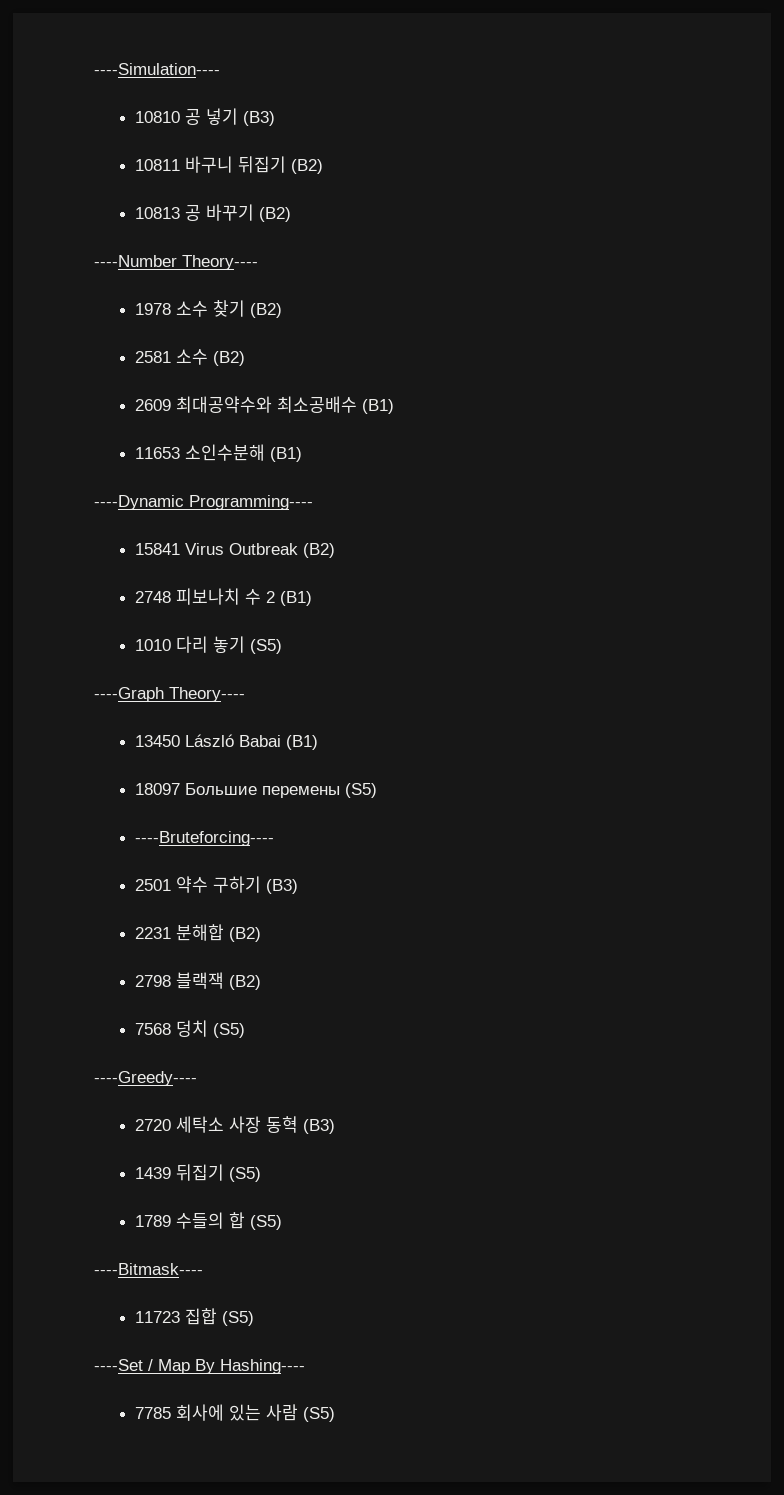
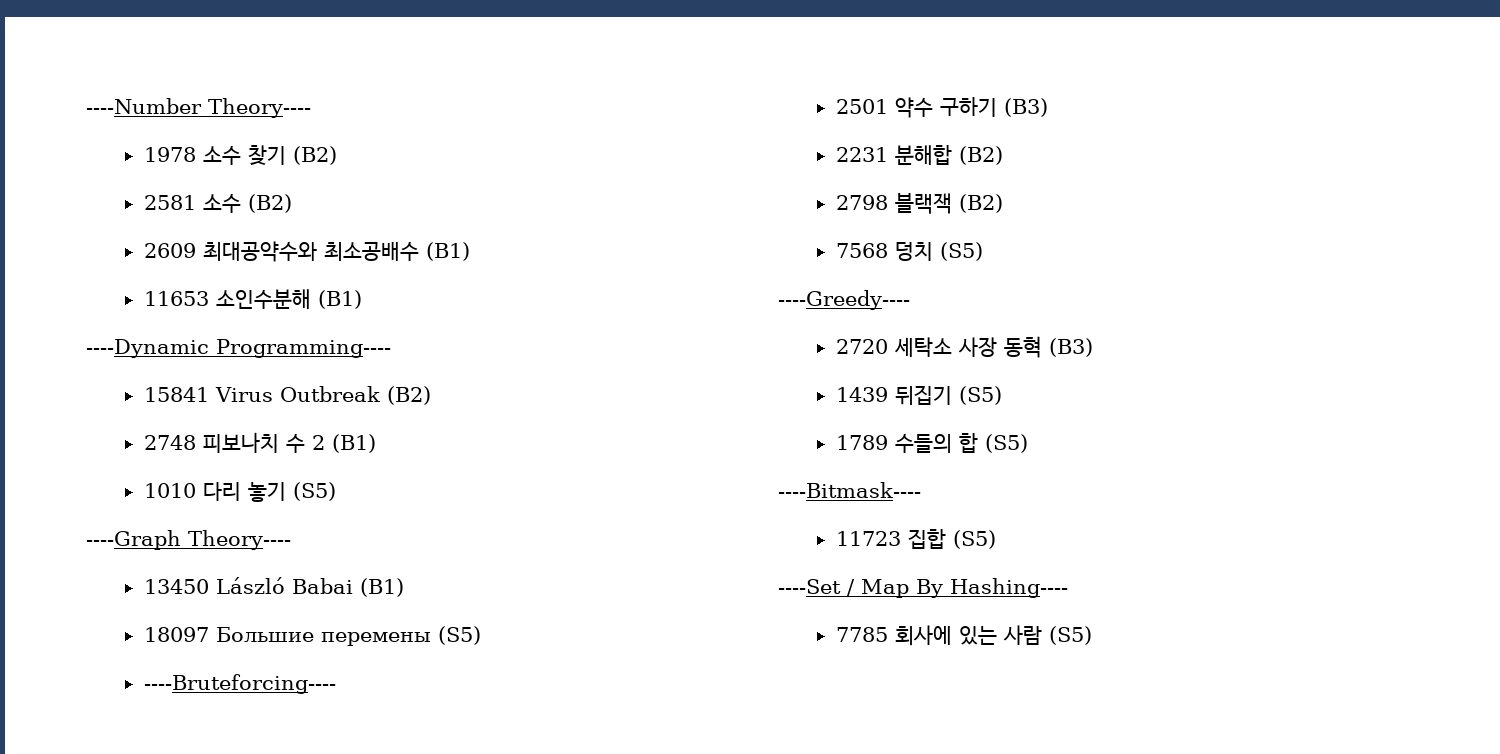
[94,63,220,75] [135,108,276,126] [135,156,324,174] [135,204,292,222] ----Simulation---- // 10810 공 넣기 (B3) // 10811 바구니 뒤집기 (B2) // 10813 공 바꾸기 (B2) // -> (86, 106) none

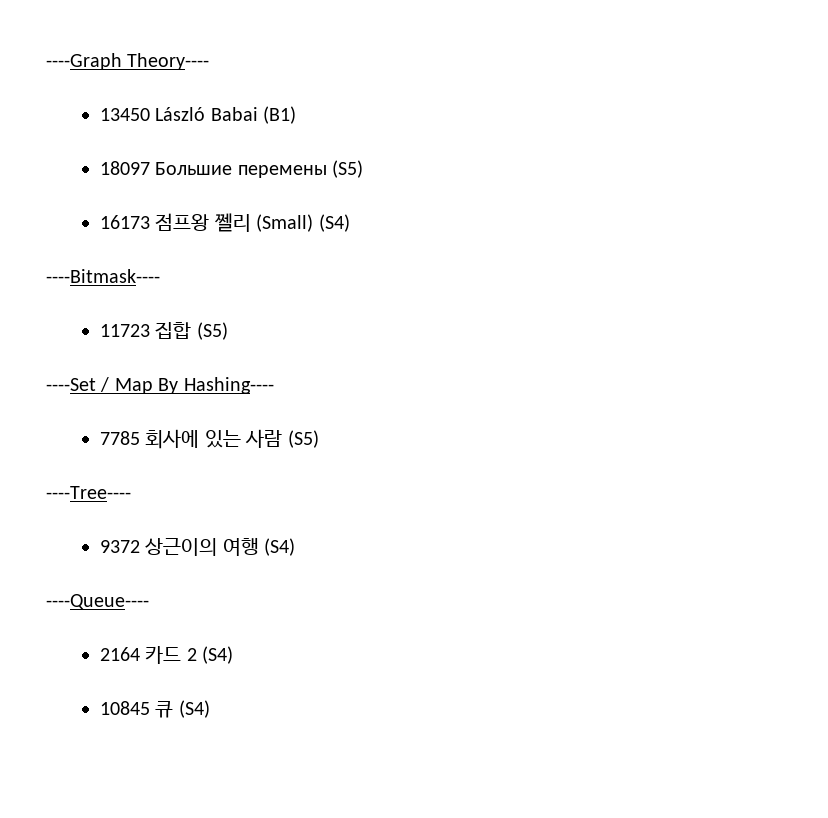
[86,98,311,118] [143,145,337,165] [143,194,292,213] [143,241,470,262] [143,289,362,309] [86,339,391,358] [143,386,431,405] [143,432,376,453] [143,482,336,502] ----Number Theory---- // 1978 소수 찾기 (B2) // 2581 소수 (B2) // 2609 최대공약수와 최소공배수 (B1) // 11653 소인수분해 (B1) // ----Dynamic Programming---- // 15841 Virus Outbreak (B2) // 2748 피보나치 수 2 (B1) // 1010 다리 놓기 (S5) // -> (46, 61) none
[143,674,336,694] [835,97,1048,118] [835,144,1003,165] [835,192,1003,214] [835,242,983,261] [778,290,910,310] [835,336,1093,358] [835,385,1002,405] [835,432,1028,453] ----Bruteforcing---- // 2501 약수 구하기 (B3) // 2231 분해합 (B2) // 2798 블랙잭 (B2) // 7568 덩치 (S5) // ----Greedy---- // 2720 세탁소 사장 동혁 (B3) // 1439 뒤집기 (S5) // 1789 수들의 합 (S5) -> [99,213,350,232] 16173 점프왕 쩰리 (Small) (S4)
(1092, 635) none -> [46,486,131,499] [99,537,296,556] [46,594,149,610] [99,646,234,664] [99,700,210,718] // ----Tree---- // 9372 상근이의 여행 (S4) // ----Queue---- // 2164 카드 2 (S4) // 10845 큐 (S4)

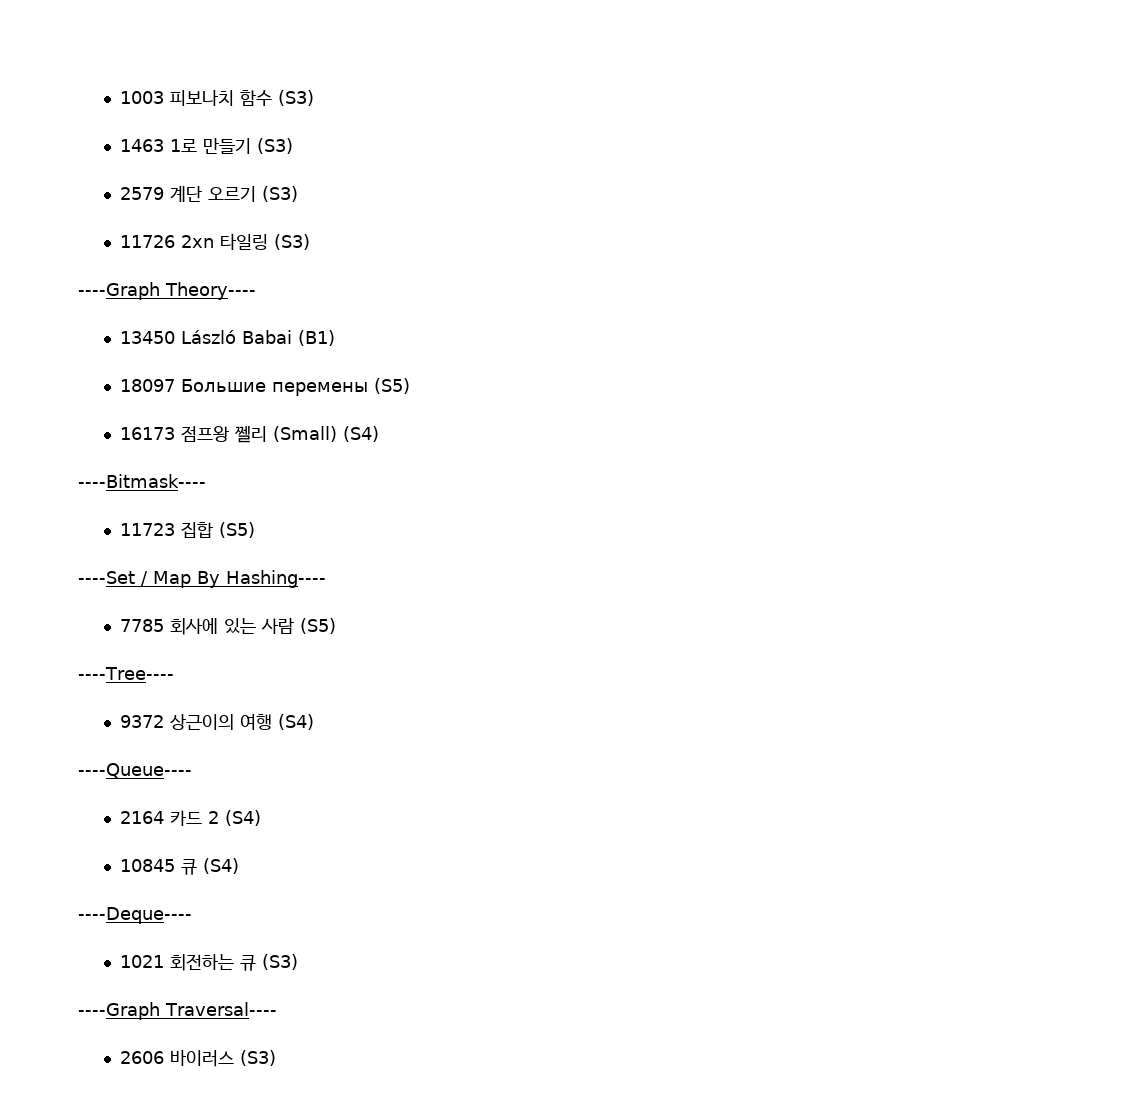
(46, 61) none -> [119,89,314,106] [119,138,293,154] [119,185,298,202] [119,233,310,250] 1003 피보나치 함수 (S3) // 1463 1로 만들기 (S3) // 2579 계단 오르기 (S3) // 11726 2xn 타일링 (S3) //
(210, 709) none -> [78,907,192,924] [119,954,298,971] [78,1002,277,1020] [119,1049,276,1067] // ----Deque---- // 1021 회전하는 큐 (S3) // ----Graph Traversal---- // 2606 바이러스 (S3)

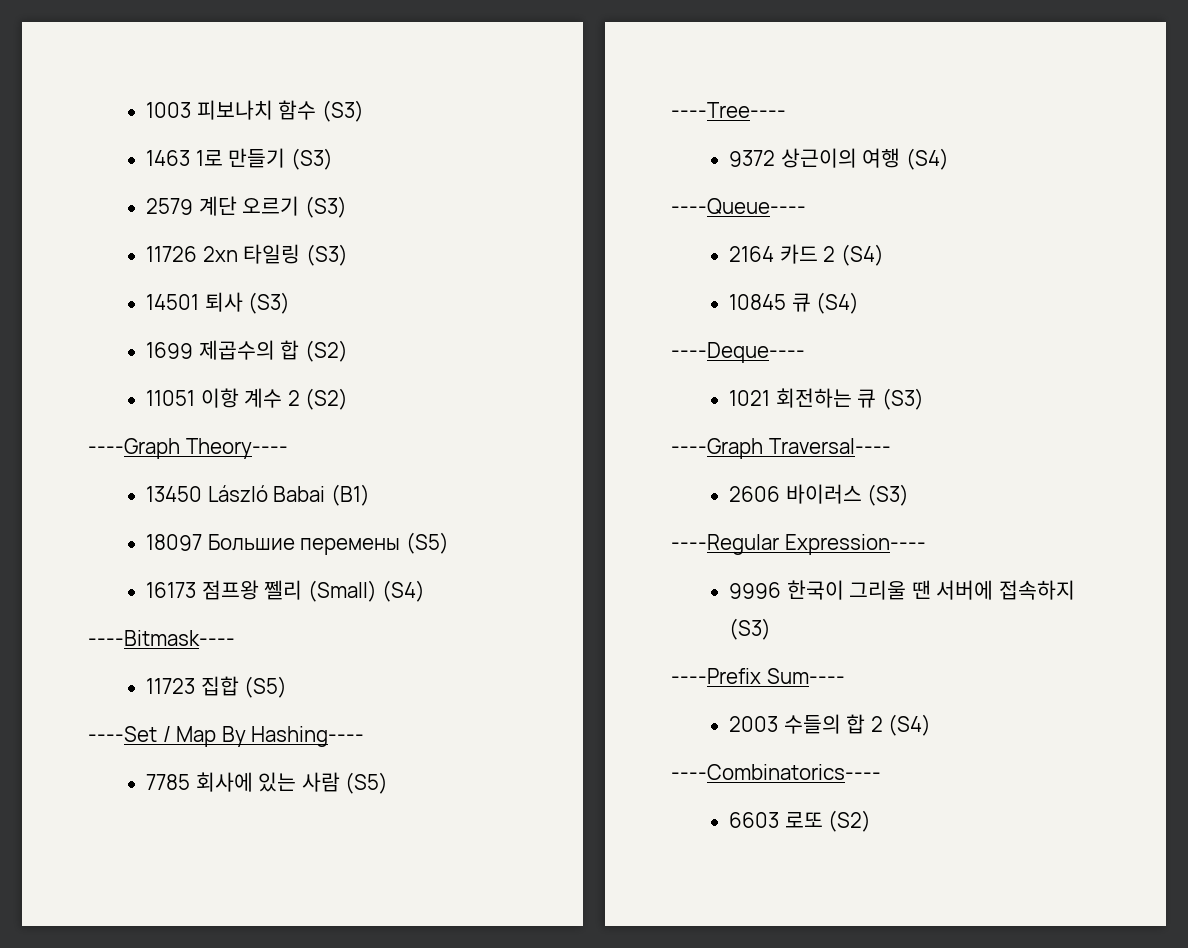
(310, 242) none -> [146,292,291,314] [146,340,348,362] [146,388,349,410] // 14501 퇴사 (S3) // 1699 제곱수의 합 (S2) // 11051 이항 계수 2 (S2)
(276, 1058) none -> [671,534,926,555] [729,580,1075,600] [729,618,772,640] [671,668,845,684] [729,714,932,736] [671,764,881,780] [729,810,872,832] // ----Regular Expression---- // 9996 한국이 그리울 땐 서버에 접속하지 (S3) // ----Prefix Sum---- // 2003 수들의 합 2 (S4) // ----Combinatorics---- // 6603 로또 (S2)

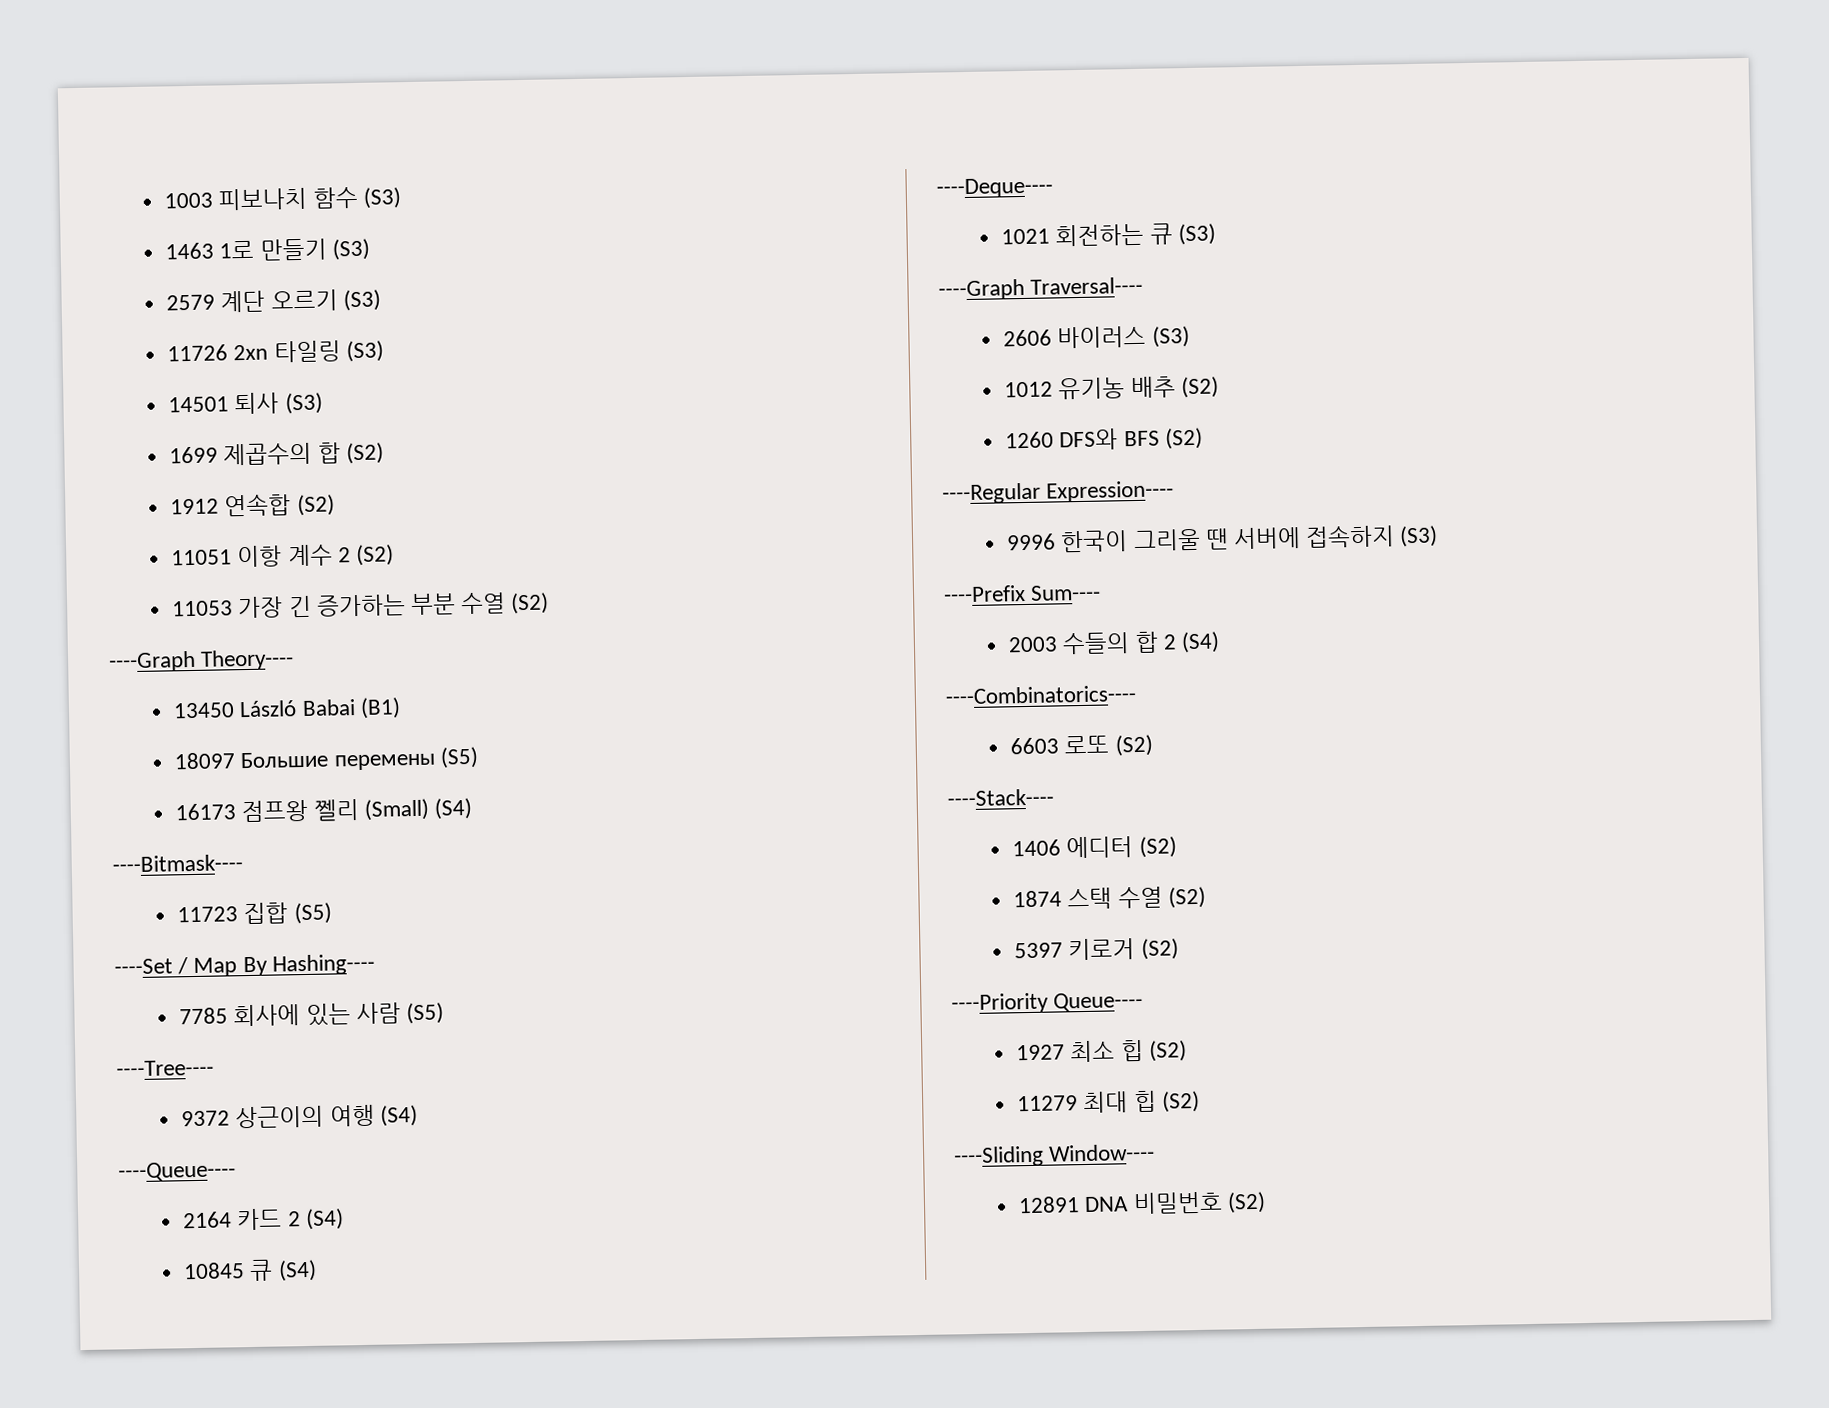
(348, 351) none -> [170,493,335,517] // 1912 연속합 (S2)
(349, 399) none -> [172,592,550,619] // 11053 가장 긴 증가하는 부분 수열 (S2)
(910, 495) none -> [1004,376,1219,400] [1005,427,1203,451] // 1012 유기농 배추 (S2) // 1260 DFS와 BFS (S2)
(872, 821) none -> [947,788,1054,807] [1012,836,1177,859] [1013,886,1206,910] [1014,938,1179,961] [951,991,1144,1015] [1016,1039,1187,1063] [1017,1090,1200,1114] [953,1143,1156,1168] [1018,1191,1266,1215] // ----Stack---- // 1406 에디터 (S2) // 1874 스택 수열 (S2) // 5397 키로거 (S2) // ----Priority Queue---- // 1927 최소 힙 (S2) // 11279 최대 힙 (S2) // ----Sliding Window---- // 12891 DNA 비밀번호 (S2)

